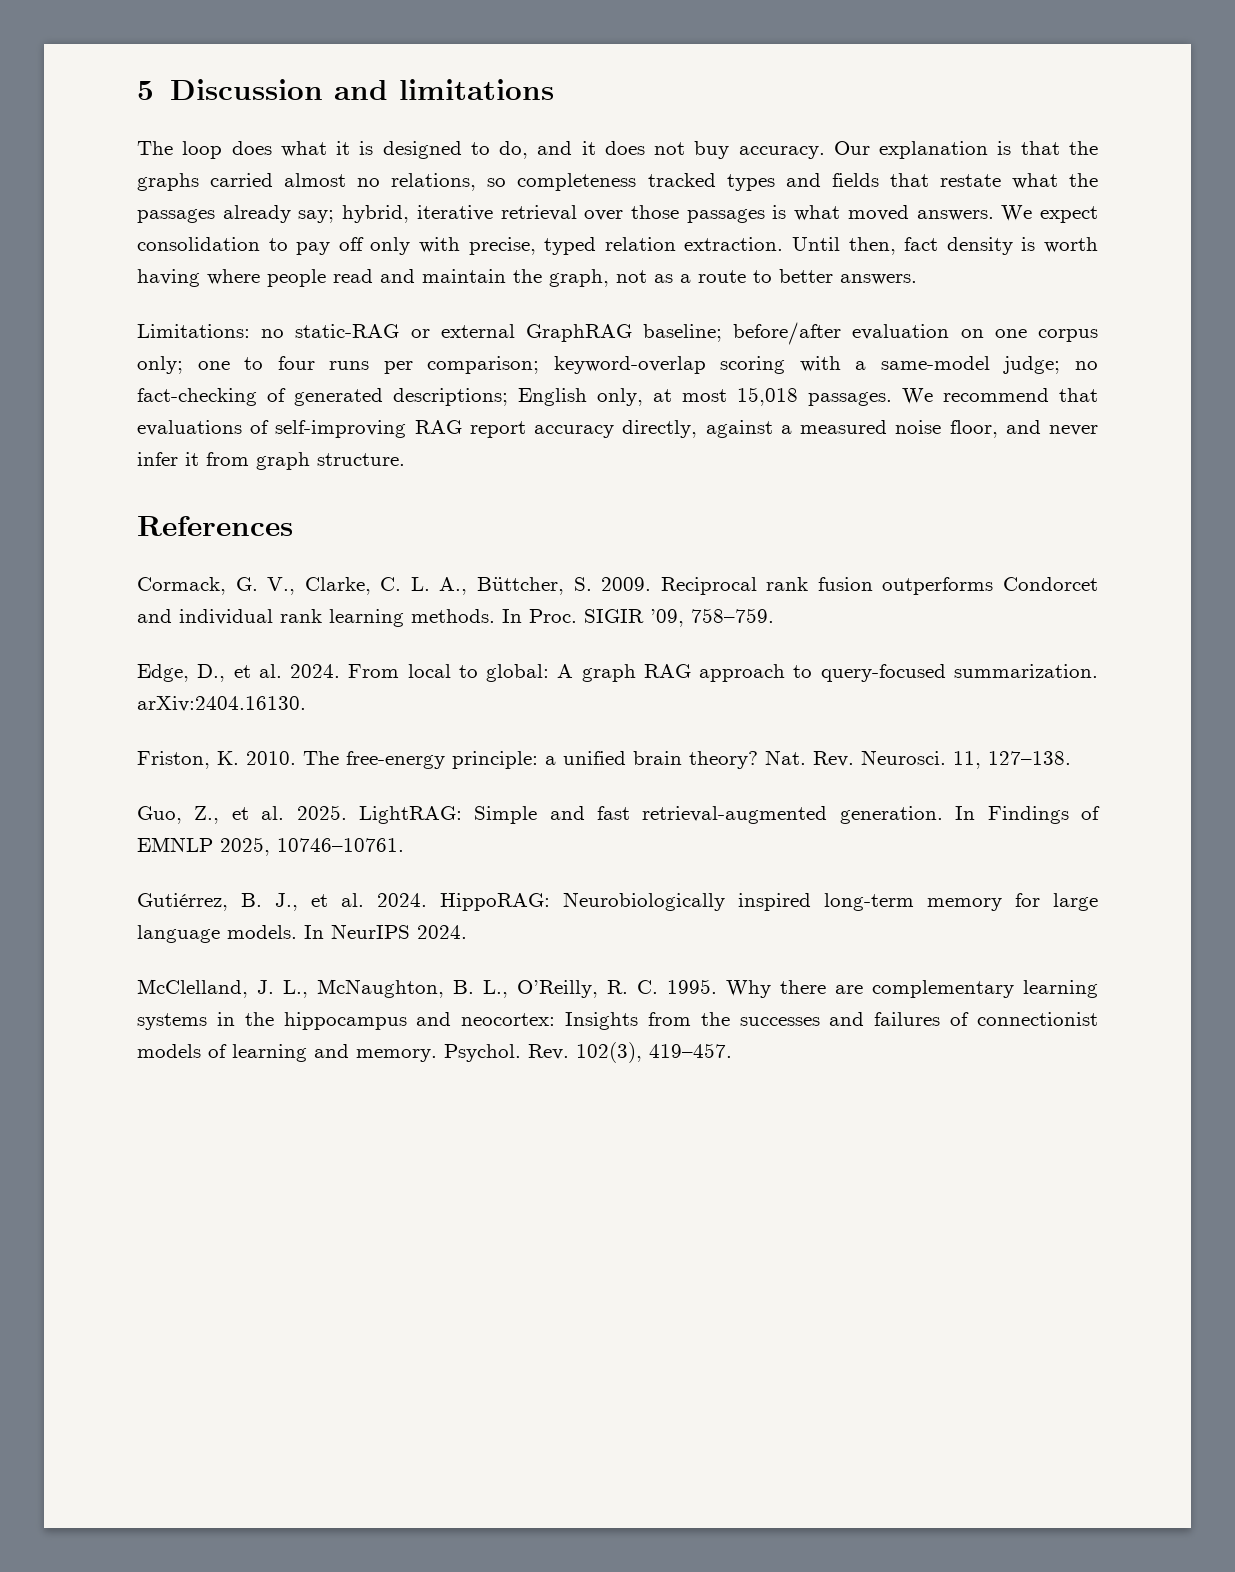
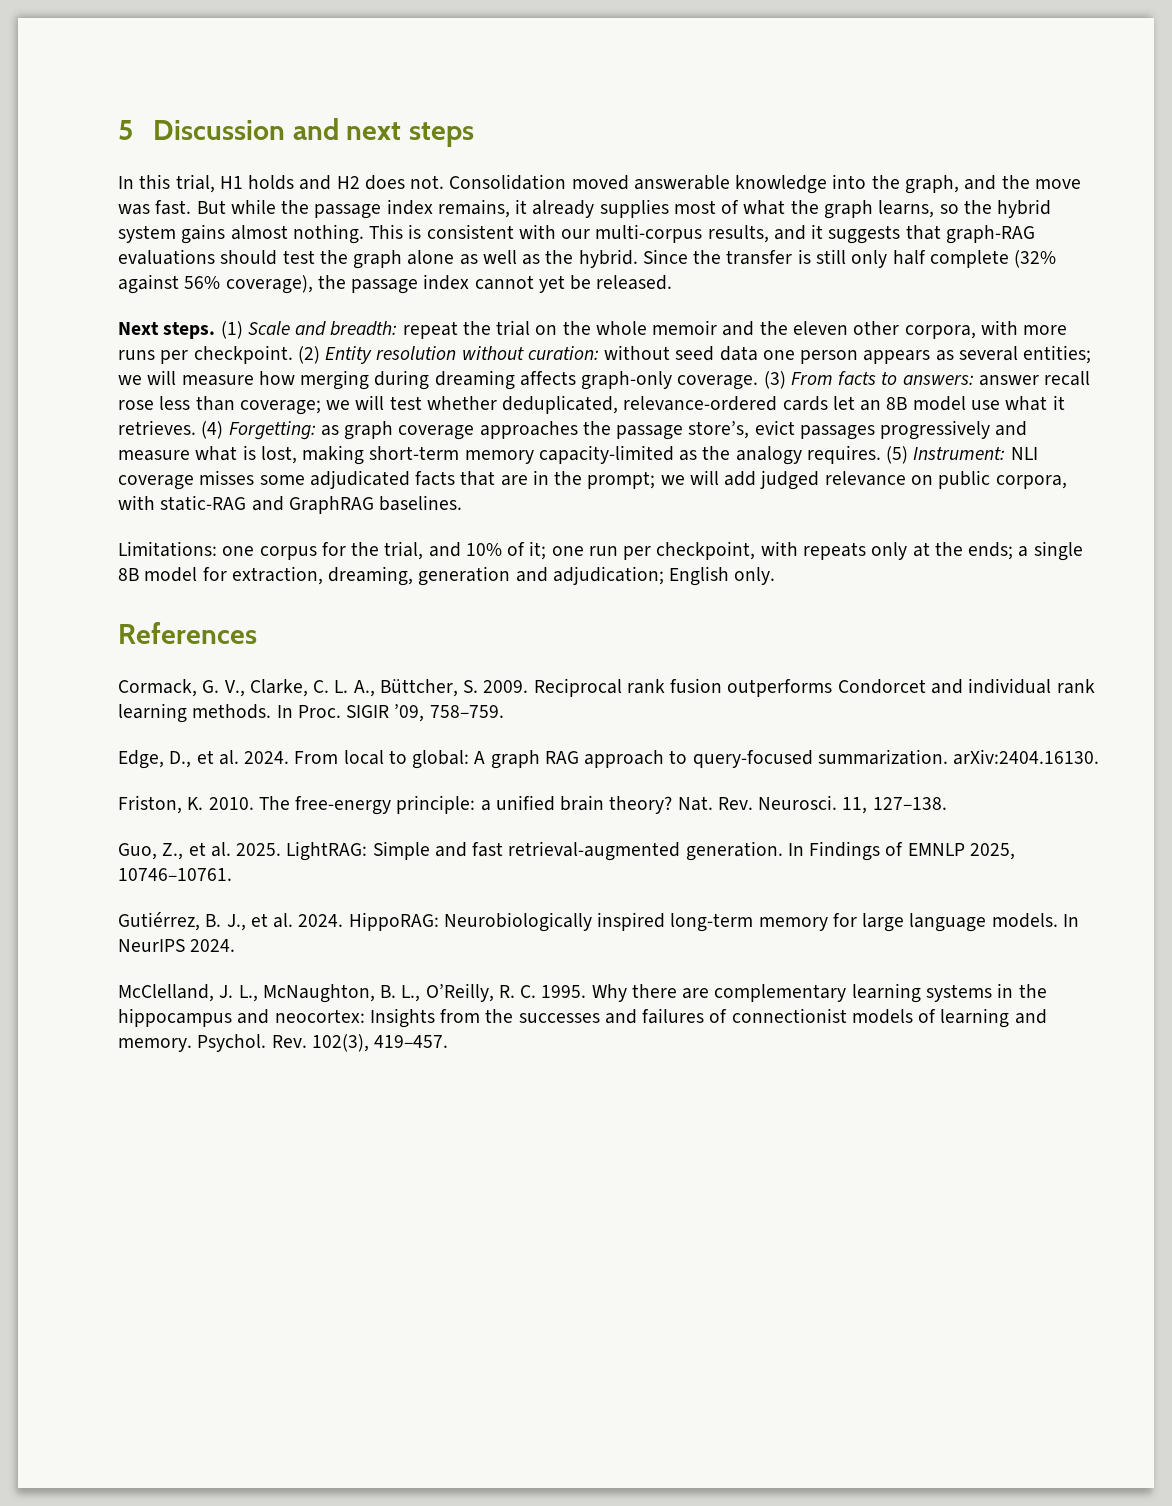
[398,79,554,100] [137,141,1099,159] [137,173,1098,191] [137,205,1098,223] [137,237,1099,255] [137,269,917,287] [137,322,1098,345] [137,356,1098,374] [137,387,1098,406] [137,420,1099,438] [137,452,405,470] limitations // The loop does what it is designed to do, and it does not buy accuracy. Our explanation is that the graphs carried almost no relations, so completeness tracked types and fields that restate what the passages already say; hybrid, iterative retrieval over those passages is what moved answers. We expect consolidation to pay off only with precise, typed relation extraction. Until then, fact density is worth having where people read and maintain the graph, not as a route to better answers. // Limitations: no static-RAG or external GraphRAG baseline; before/after evaluation on one corpus only; one to four runs per comparison; keyword-overlap scoring with a same-model judge; no fact-checking of generated descriptions; English only, at most 15,018 passages. We recommend that evaluations of self-improving RAG report accuracy directly, against a measured noise floor, and never infer it from graph structure. -> [346,122,474,147] [118,174,1081,194] [118,199,1052,219] [118,224,1035,244] [118,249,1057,269] [118,274,673,294] [118,320,1068,339] [118,345,1092,364] [118,370,1091,390] [118,395,1065,415] [118,420,1028,440] [118,445,1038,465] [118,470,1067,490] [118,495,463,514] [118,541,1083,561] [118,566,776,586] next steps // In this trial, H1 holds and H2 does not. Consolidation moved answerable knowledge into the graph, and the move was fast. But while the passage index remains, it already supplies most of what the graph learns, so the hybrid system gains almost nothing. This is consistent with our multi-corpus results, and it suggests that graph-RAG evaluations should test the graph alone as well as the hybrid. Since the transfer is still only half complete (32% against 56% coverage), the passage index cannot yet be released. // Next steps. (1) Scale and breadth: repeat the trial on the whole memoir and the eleven other corpora, with more runs per checkpoint. (2) Entity resolution without curation: without seed data one person appears as several entities; we will measure how merging during dreaming affects graph-only coverage. (3) From facts to answers: answer recall rose less than coverage; we will test whether deduplicated, relevance-ordered cards let an 8B model use what it retrieves. (4) Forgetting: as graph coverage approaches the passage store’s, evict passages progressively and measure what is lost, making short-term memory capacity-limited as the analogy requires. (5) Instrument: NLI coverage misses some adjudicated facts that are in the prompt; we will add judged relevance on public corpora, with static-RAG and GraphRAG baselines. // Limitations: one corpus for the trial, and 10% of it; one run per checkpoint, with repeats only at the ends; a single 8B model for extraction, dreaming, generation and adjudication; English only.

